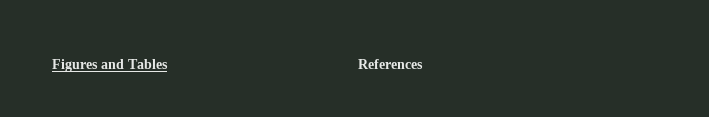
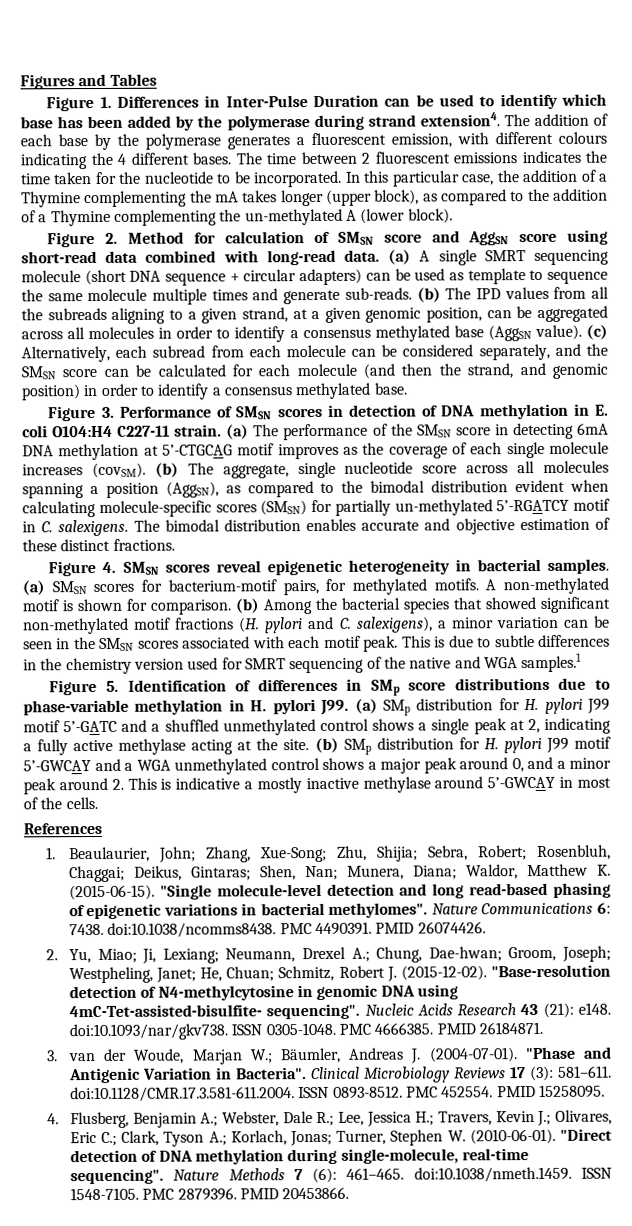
[358,59,423,69] References -> [46,93,607,112] [20,112,608,131] [20,131,607,150] [20,150,607,170] [21,169,609,188] [21,188,608,208] [21,208,453,227] [47,229,609,248] [21,249,609,266] [21,268,608,286] [21,286,609,305] [21,305,609,324] [21,324,609,343] [21,343,608,363] [21,362,608,380] [21,382,408,401] [48,403,610,422] [22,422,610,441] [22,441,609,461] [22,460,610,479] [22,479,610,499] [22,498,610,518] [22,517,610,537] [22,538,175,552] [48,558,610,577] [22,577,609,596] [22,596,611,615] [23,615,610,635] [23,634,611,652] [23,652,583,675] [49,677,611,696] [23,697,610,716] [23,717,611,736] [23,736,612,756] [23,756,611,775] [23,776,611,795] [23,796,98,810] [23,822,103,835] [46,844,612,863] [68,863,611,883] [68,882,611,901] [68,902,612,920] [68,921,486,938] [46,945,611,964] [68,964,612,984] [68,984,458,1001] [68,1002,612,1020] [68,1021,543,1041] [46,1046,612,1065] [68,1065,612,1084] [69,1084,605,1103] [47,1109,612,1129] [69,1128,612,1147] [69,1148,529,1165] [69,1166,612,1185] [69,1186,350,1201] Figure 1. Differences in Inter-Pulse Duration can be used to identify which base has been added by the polymerase during strand extension4. The addition of each base by the polymerase generates a fluorescent emission, with different colours indicating the 4 different bases. The time between 2 fluorescent emissions indicates the time taken for the nucleotide to be incorporated. In this particular case, the addition of a Thymine complementing the mA takes longer (upper block), as compared to the addition of a Thymine complementing the un-methylated A (lower block). // Figure 2. Method for calculation of SMSN score and AggSN score using short-read data combined with long-read data. (a) A single SMRT sequencing molecule (short DNA sequence + circular adapters) can be used as template to sequence the same molecule multiple times and generate sub-reads. (b) The IPD values from all the subreads aligning to a given strand, at a given genomic position, can be aggregated across all molecules in order to identify a consensus methylated base (AggSN value). (c) Alternatively, each subread from each molecule can be considered separately, and the SMSN score can be calculated for each molecule (and then the strand, and genomic position) in order to identify a consensus methylated base. // Figure 3. Performance of SMSN scores in detection of DNA methylation in E. coli O104:H4 C227-11 strain. (a) The performance of the SMSN score in detecting 6mA DNA methylation at 5’-CTGCAG motif improves as the coverage of each single molecule increases (covSM). (b) The aggregate, single nucleotide score across all molecules spanning a position (AggSN), as compared to the bimodal distribution evident when calculating molecule-specific scores (SMSN) for partially un-methylated 5’-RGATCY motif in C. salexigens. The bimodal distribution enables accurate and objective estimation of these distinct fractions. // Figure 4. SMSN scores reveal epigenetic heterogeneity in bacterial samples. (a) SMSN scores for bacterium-motif pairs, for methylated motifs. A non-methylated motif is shown for comparison. (b) Among the bacterial species that showed significant non-methylated motif fractions (H. pylori and C. salexigens), a minor variation can be seen in the SMSN scores associated with each motif peak. This is due to subtle differences in the chemistry version used for SMRT sequencing of the native and WGA samples.1 // Figure 5. Identification of differences in SMp score distributions due to phase-variable methylation in H. pylori J99. (a) SMp distribution for H. pylori J99 motif 5’-GATC and a shuffled unmethylated control shows a single peak at 2, indicating a fully active methylase acting at the site. (b) SMp distribution for H. pylori J99 motif 5’-GWCAY and a WGA unmethylated control shows a major peak around 0, and a minor peak around 2. This is indicative a mostly inactive methylase around 5’-GWCAY in most of the cells. // References // 1. Beaulaurier, John; Zhang, Xue-Song; Zhu, Shijia; Sebra, Robert; Rosenbluh, Chaggai; Deikus, Gintaras; Shen, Nan; Munera, Diana; Waldor, Matthew K. (2015-06-15). "Single molecule-level detection and long read-based phasing of epigenetic variations in bacterial methylomes". Nature Communications 6: 7438. doi:10.1038/ncomms8438. PMC 4490391. PMID 26074426. // 2. Yu, Miao; Ji, Lexiang; Neumann, Drexel A.; Chung, Dae-hwan; Groom, Joseph; Westpheling, Janet; He, Chuan; Schmitz, Robert J. (2015-12-02). "Base-resolution detection of N4-methylcytosine in genomic DNA using 4mC-Tet-assisted-bisulfite- sequencing". Nucleic Acids Research 43 (21): e148. doi:10.1093/nar/gkv738. ISSN 0305-1048. PMC 4666385. PMID 26184871. // 3. van der Woude, Marjan W.; Bäumler, Andreas J. (2004-07-01). "Phase and Antigenic Variation in Bacteria". Clinical Microbiology Reviews 17 (3): 581–611. doi:10.1128/CMR.17.3.581-611.2004. ISSN 0893-8512. PMC 452554. PMID 15258095. // 4. Flusberg, Benjamin A.; Webster, Dale R.; Lee, Jessica H.; Travers, Kevin J.; Olivares, Eric C.; Clark, Tyson A.; Korlach, Jonas; Turner, Stephen W. (2010-06-01). "Direct detection of DNA methylation during single-molecule, real-time sequencing". Nature Methods 7 (6): 461–465. doi:10.1038/nmeth.1459. ISSN 1548-7105. PMC 2879396. PMID 20453866.

